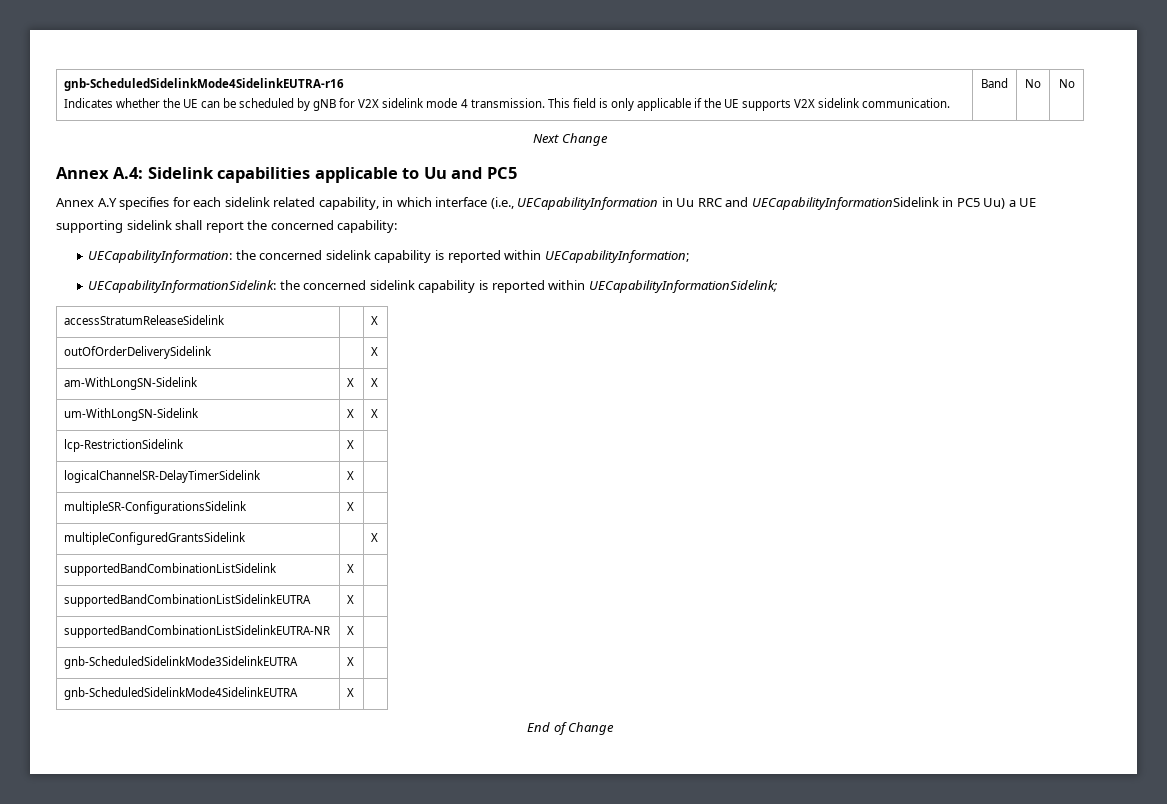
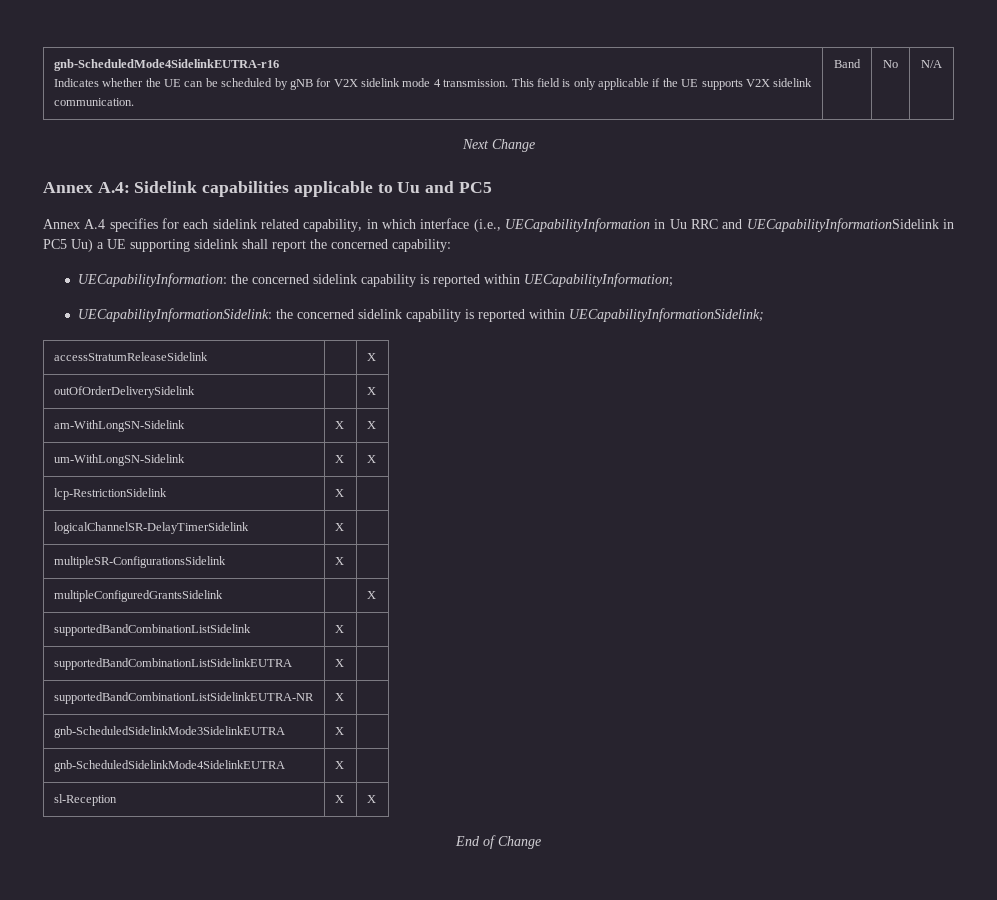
[64,78,345,91] gnb-ScheduledSidelinkMode4SidelinkEUTRA-r16 -> [53,59,279,71] gnb-ScheduledMode4SidelinkEUTRA-r16
[1058,79,1075,88] No -> [921,60,942,68] N/A
[97,198,117,207] A.Y -> [84,219,106,229] A.4
(355, 692) none -> [53,794,117,806] [334,795,344,803] [366,795,376,803] // sl-Reception | X | X

